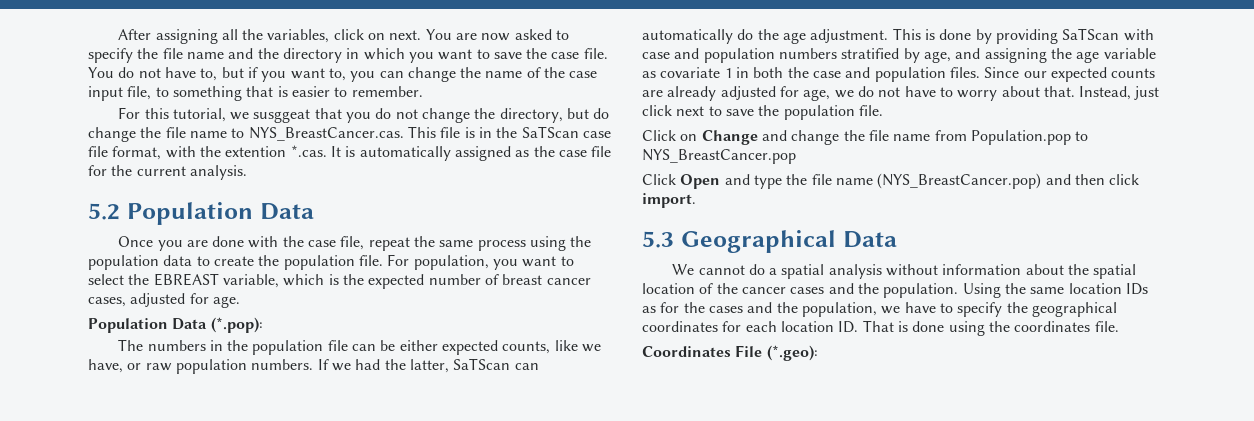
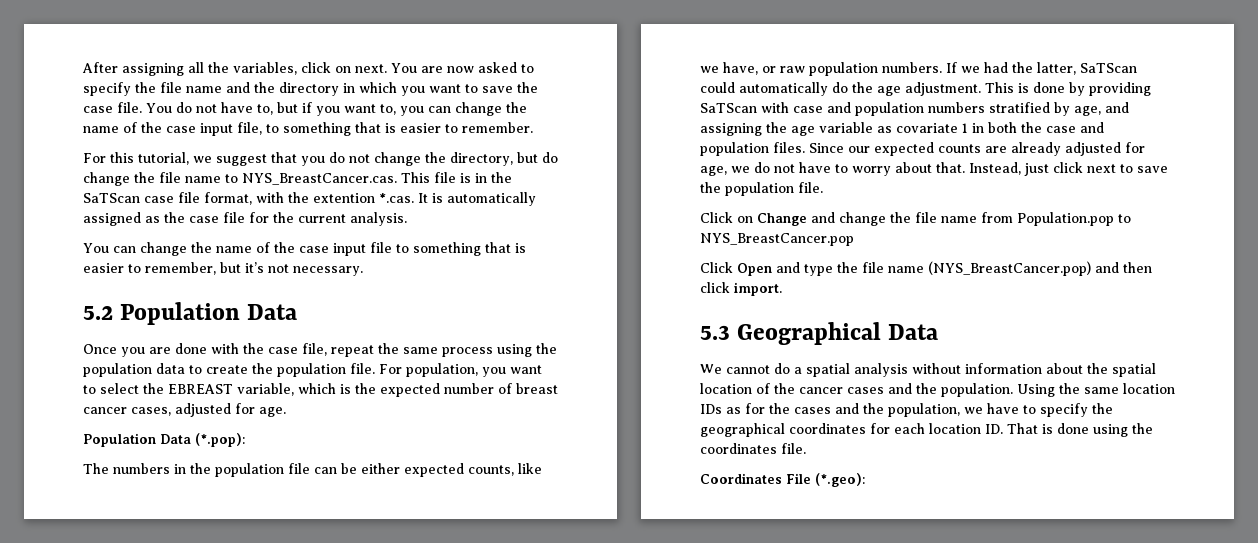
[253,109,311,123] susggeat -> [216,154,267,166] suggest
(247, 172) none -> [83,242,526,256] [83,262,363,276] // You can change the name of the case input file to something that is easier to remember, but it’s not necessary.
[514,363,539,370] can -> [700,82,735,93] could

